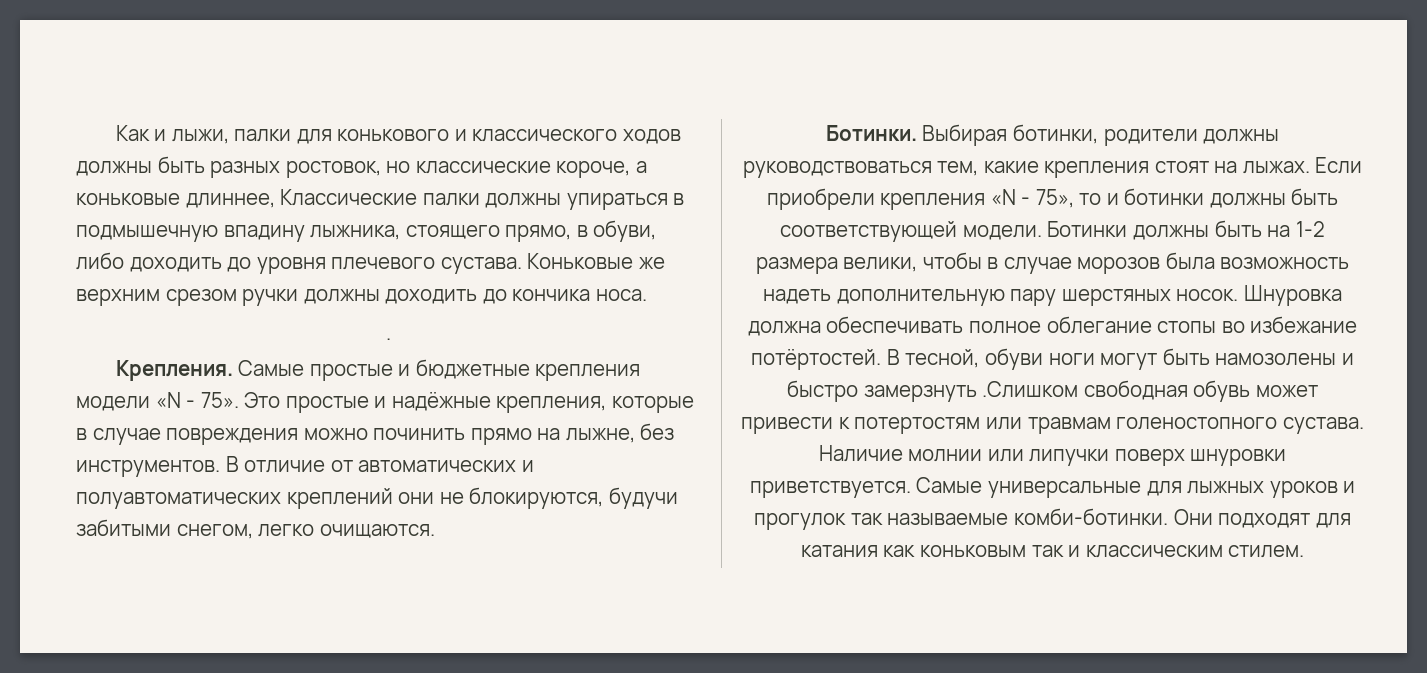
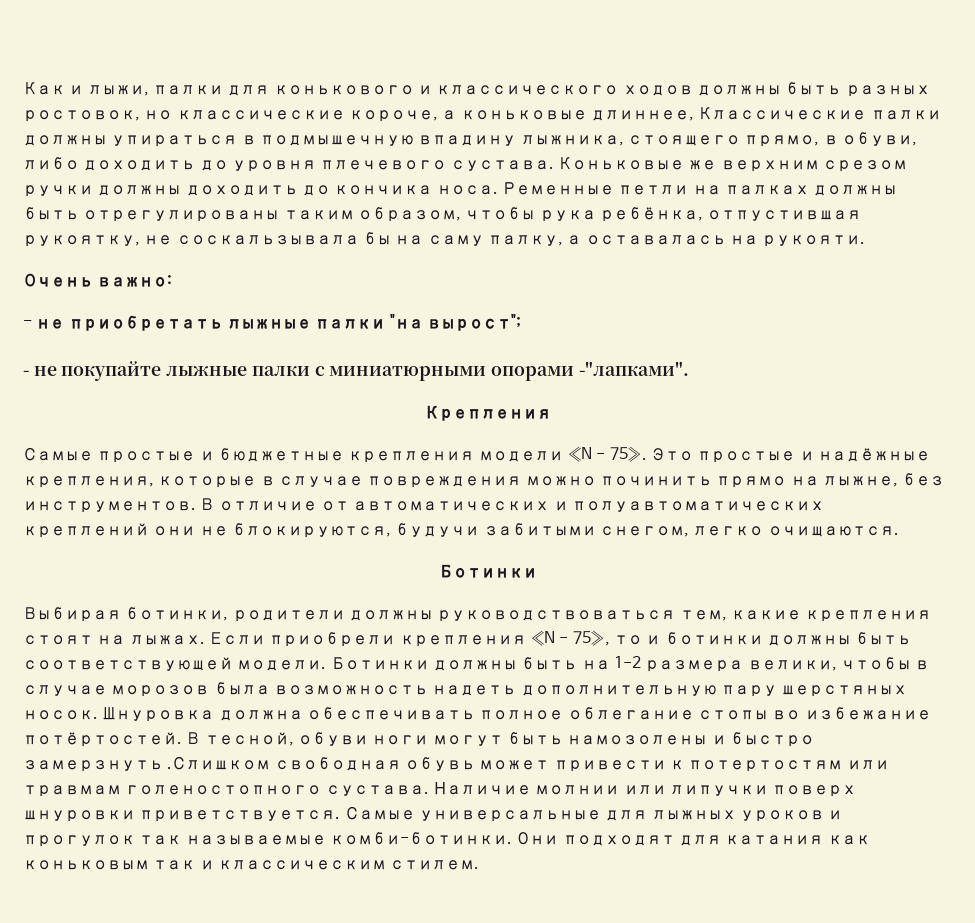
[386,338,391,340] [115,360,233,381] // . // Крепления. -> [501,182,898,196] [23,207,862,222] [23,232,866,247] [23,273,173,287] [23,314,521,331] [23,361,689,381] [424,405,551,421] Ременные петли на палках должны быть отрегулированы таким образом, чтобы рука ребёнка, отпустившая рукоятку, не соскальзывала бы на саму палку, а оставалась на рукояти. // Очень важно: // - не приобретать лыжные палки "на вырост"; // - не покупайте лыжные палки с миниатюрными опорами -"лапками". // Крепления //
[825,125,917,141] Ботинки. -> [438,564,537,578] Ботинки //

